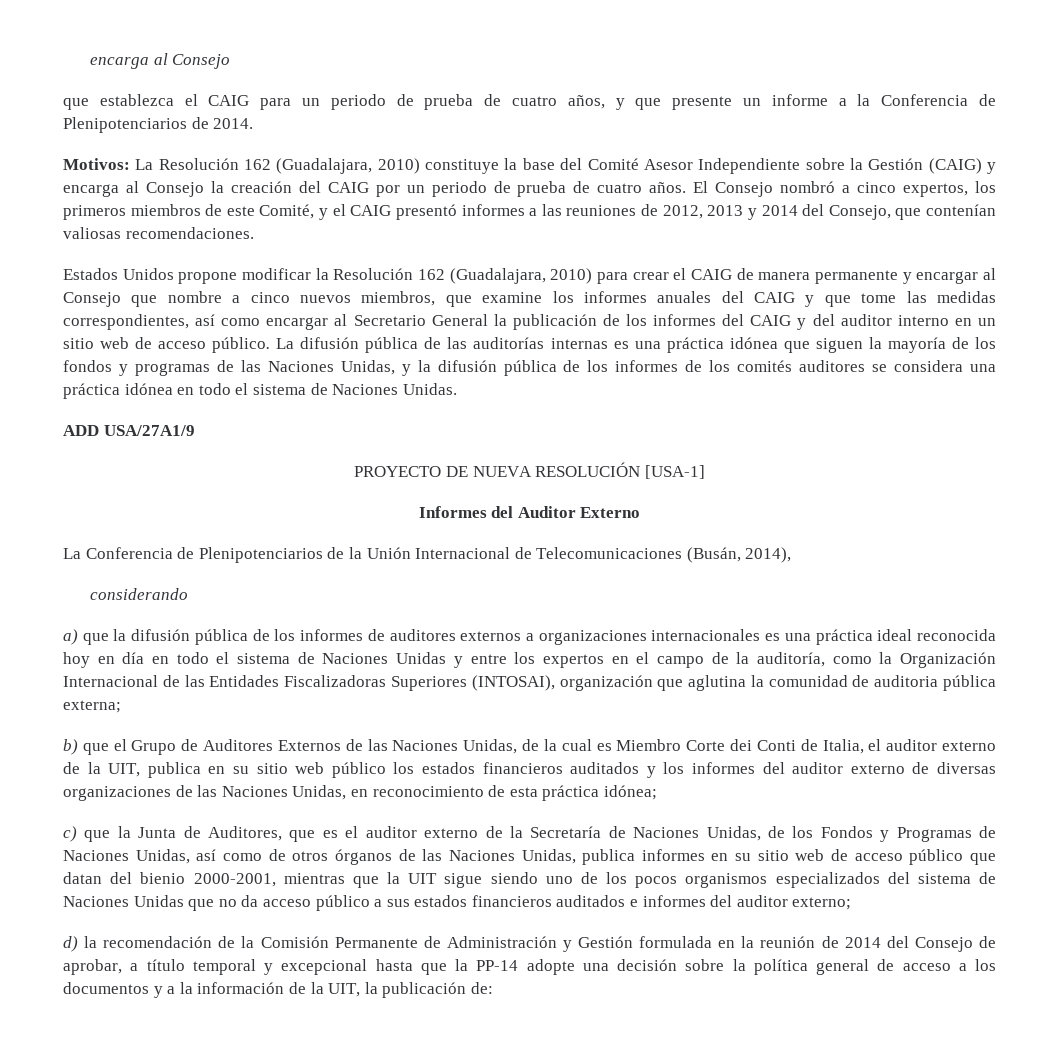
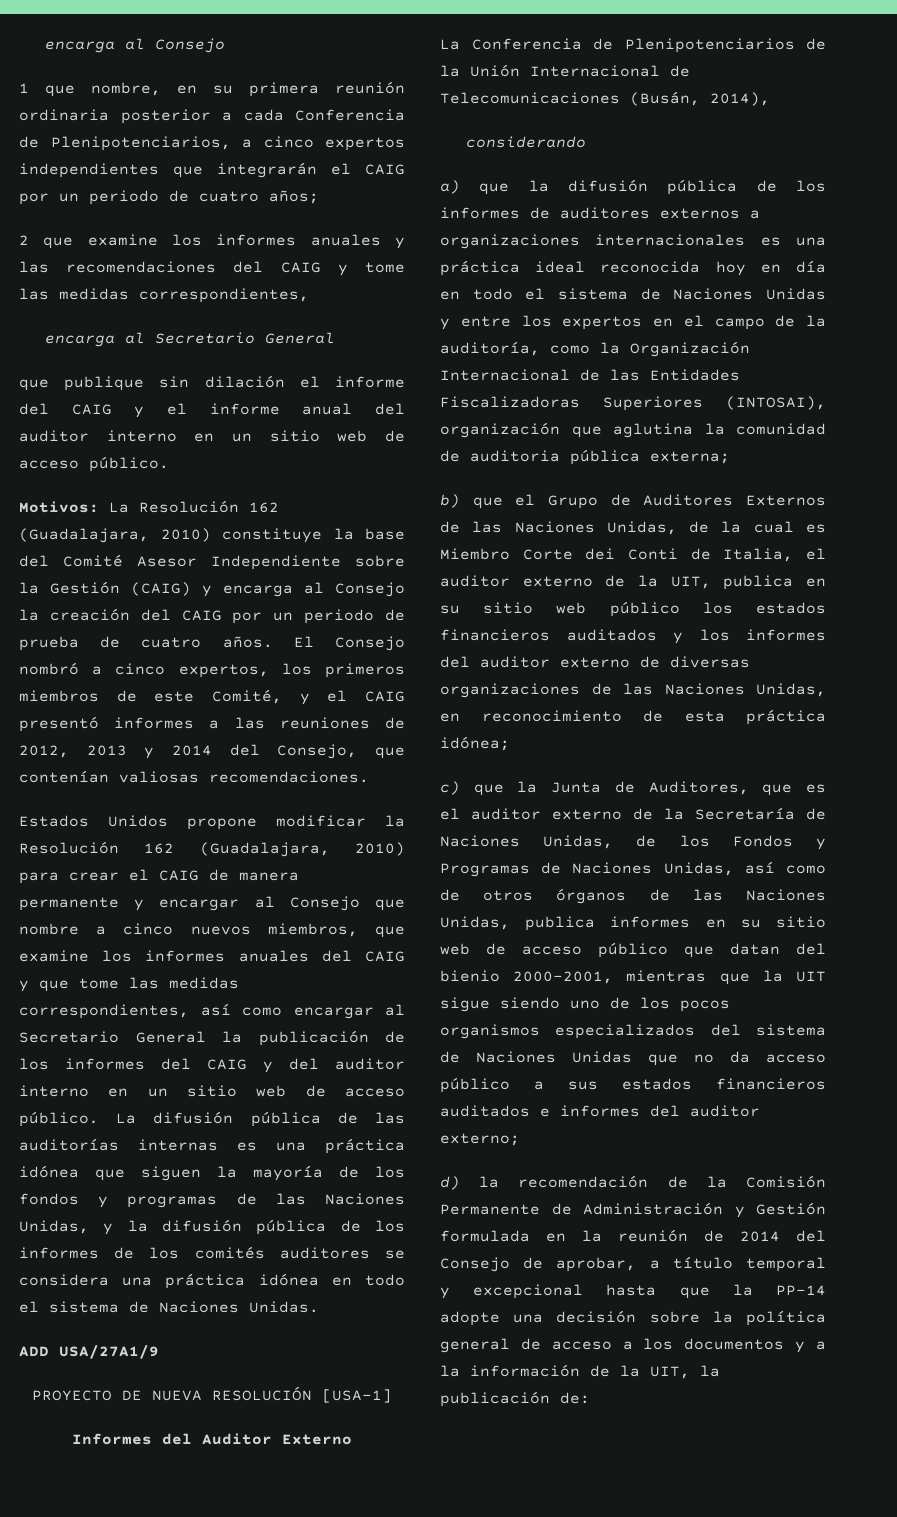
[63,94,996,110] [63,117,254,133] que establezca el CAIG para un periodo de prueba de cuatro años, y que presente un informe a la Conferencia de Plenipotenciarios de 2014. -> [19,81,405,97] [19,109,405,124] [19,136,405,151] [19,162,405,178] [19,190,319,205] [19,234,405,249] [19,261,405,276] [19,288,309,303] [44,332,335,347] [19,375,405,391] [19,403,405,418] [19,430,405,442] [19,456,169,472] 1 que nombre, en su primera reunión ordinaria posterior a cada Conferencia de Plenipotenciarios, a cinco expertos independientes que integrarán el CAIG por un periodo de cuatro años; // 2 que examine los informes anuales y las recomendaciones del CAIG y tome las medidas correspondientes, // encarga al Secretario General // que publique sin dilación el informe del CAIG y el informe anual del auditor interno en un sitio web de acceso público.

